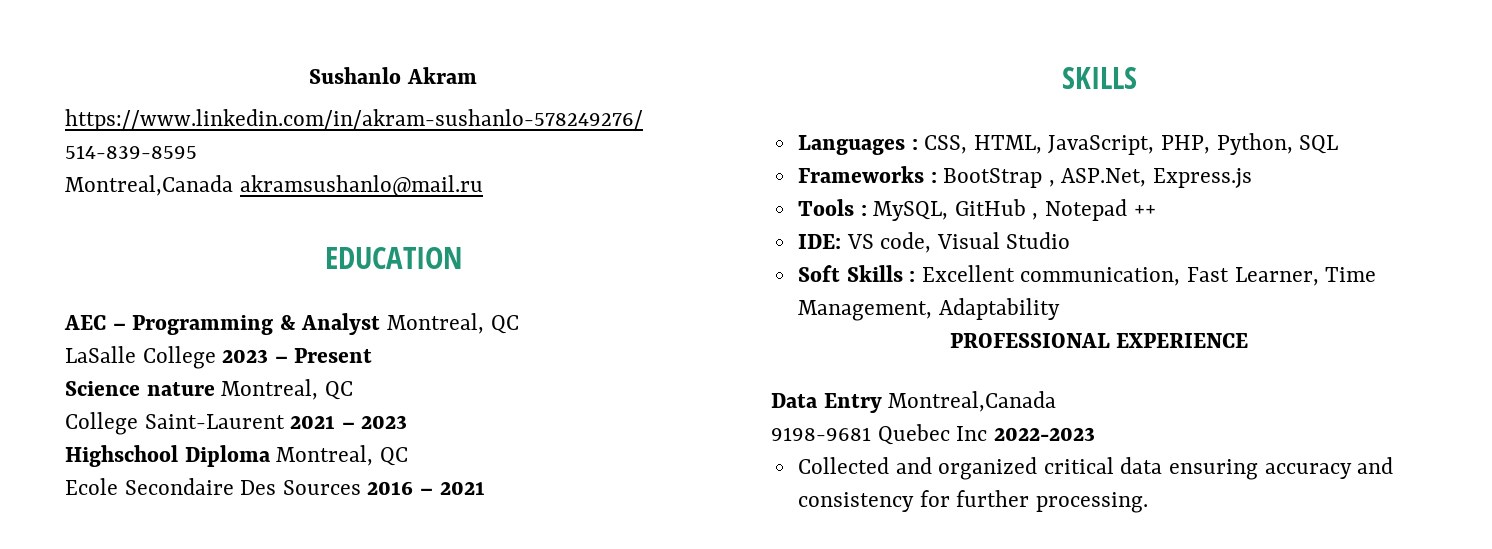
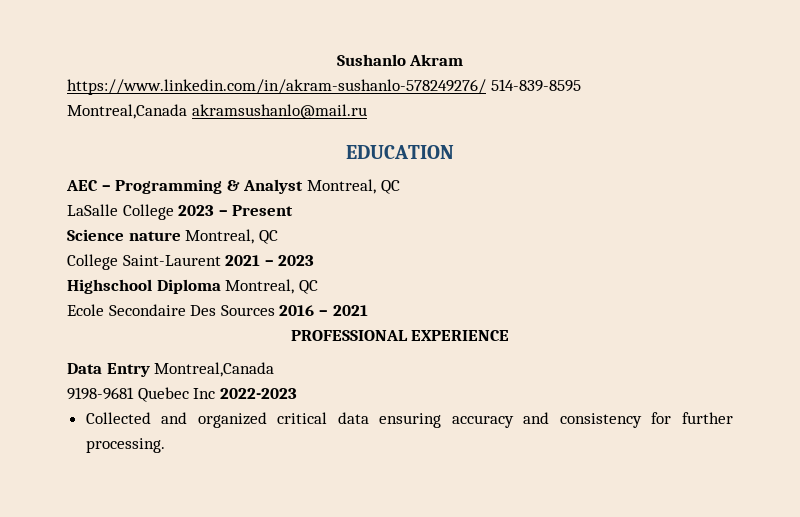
[1061,67,1137,89] [797,133,1339,155] [797,166,1253,188] [797,199,1156,221] [797,232,1071,253] [797,265,1377,286] [797,298,1060,321] // SKILLS // Languages : CSS, HTML, JavaScript, PHP, Python, SQL // Frameworks : BootStrap , ASP.Net, Express.js // Tools : MySQL, GitHub , Notepad ++ // IDE: VS code, Visual Studio // Soft Skills : Excellent communication, Fast Learner, Time Management, Adaptability -> (368, 310) none

